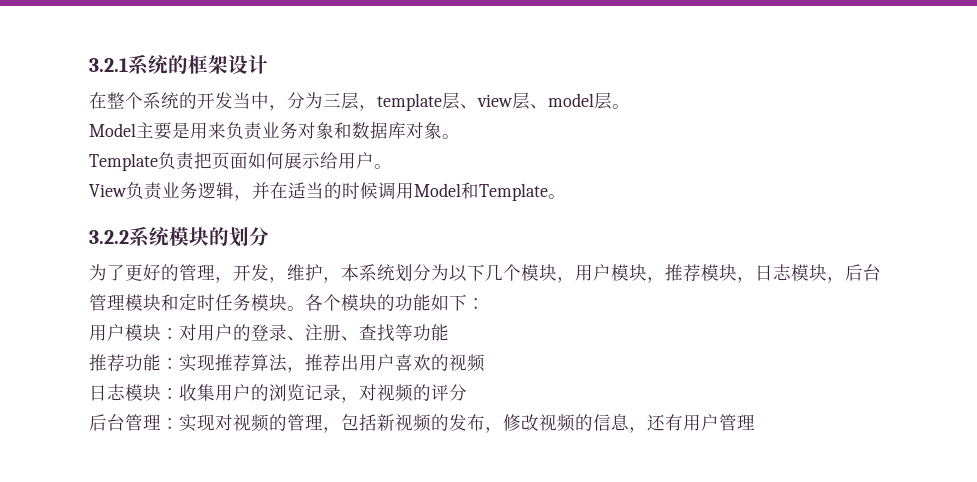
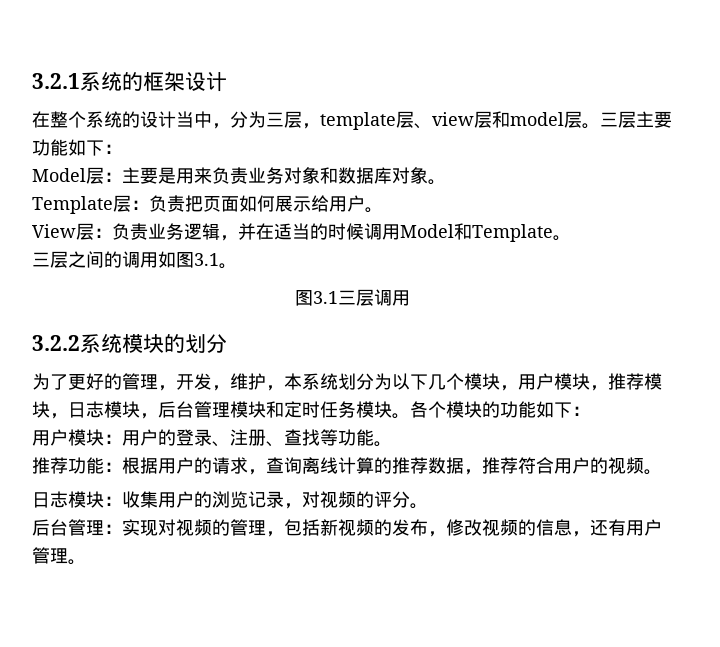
[197,92,233,109] 开发 -> [140,111,176,128] 设计
[530,104,548,109] 、 -> [492,111,510,128] 和
[89,123,136,137] // Model -> [600,111,672,128] [32,139,122,156] [32,167,122,184] 三层主要功能如下： // Model层：
(158, 162) none -> [113,195,149,212] 层：
(127, 190) none -> [76,223,112,240] 层：
(566, 196) none -> [32,251,237,269] [295,289,410,306] // 三层之间的调用如图3.1。 // 图3.1三层调用
[179,324,197,341] 对 -> (122, 439) none
(449, 332) none -> [374,441,392,447] 。
[179,354,431,373] 实现推荐算法，推荐出用户喜欢 -> [122,457,590,475] 根据用户的请求，查询离线计算的推荐数据，推荐符合用户
(485, 363) none -> [644,469,662,475] 。
(467, 392) none -> [410,503,428,509] 。
(755, 422) none -> [68,559,86,565] 。

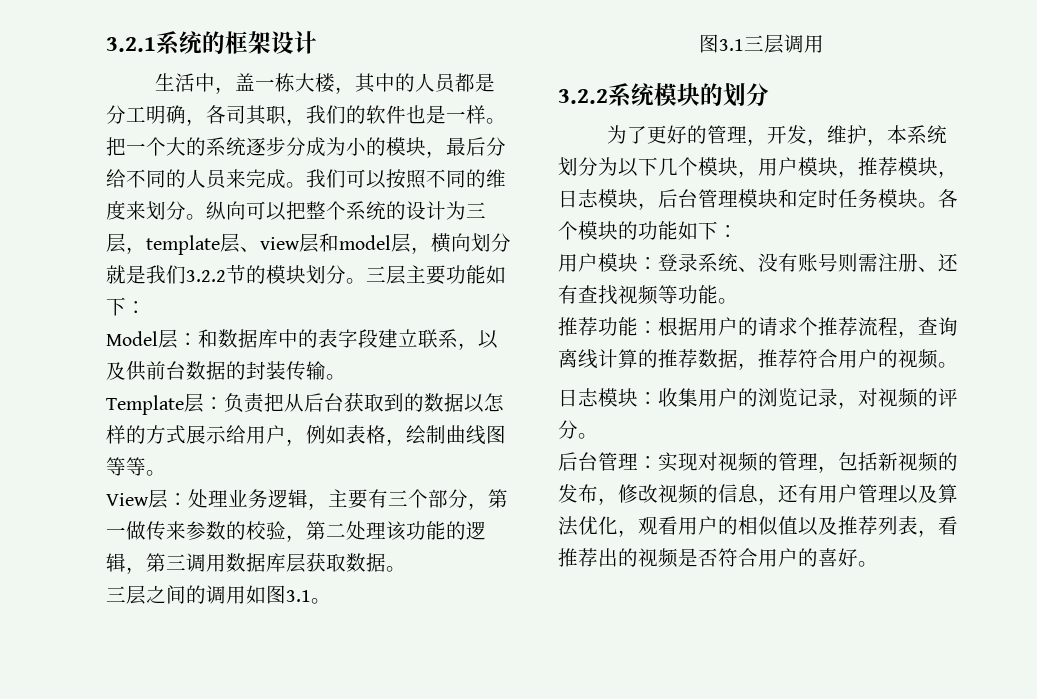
[32,111,50,128] 在 -> [154,73,495,94] [106,105,506,126] [106,137,506,158] [106,169,506,189] [106,201,306,221] 生活中，盖一栋大楼，其中的人员都是分工明确，各司其职，我们的软件也是一样。把一个大的系统逐步分成为小的模块，最后分给不同的人员来完成。我们可以按照不同的维度来划分。纵向可以把
[176,111,248,129] 当中，分 -> (446, 210) none
(582, 119) none -> [411,233,511,254] [106,264,346,284] ，横向划分就是我们3.2.2节的模块划分
[122,167,446,185] [32,195,365,214] 主要是用来负责业务对象和数据库对象。 // Template层：负责把页面如何展示给用户 -> [198,329,498,350] [106,361,346,381] [106,393,504,415] [106,425,506,446] [106,457,146,476] 和数据库中的表字段建立联系，以及供前台数据的封装传输。 // Template层：负责把从后台获取到的数据以怎样的方式展示给用户，例如表格，绘制曲线图等等
[112,223,148,240] 负责 -> [188,489,228,508] 处理
[238,223,553,242] 并在适当的时候调用Model和Template -> [328,489,508,510] [106,521,486,542] [106,553,386,574] 主要有三个部分，第一做传来参数的校验，第二处理该功能的逻辑，第三调用数据库层获取数据
[122,429,320,447] 用户的登录、注册、查找 -> [658,253,958,272] [558,285,658,305] 登录系统、没有账号则需注册、还有查找视频
(248, 465) none -> [798,317,898,336] 个推荐流程
(68, 556) none -> [898,484,958,504] [558,516,958,537] [558,548,858,568] 以及算法优化，观看用户的相似值以及推荐列表，看推荐出的视频是否符合用户的喜好

